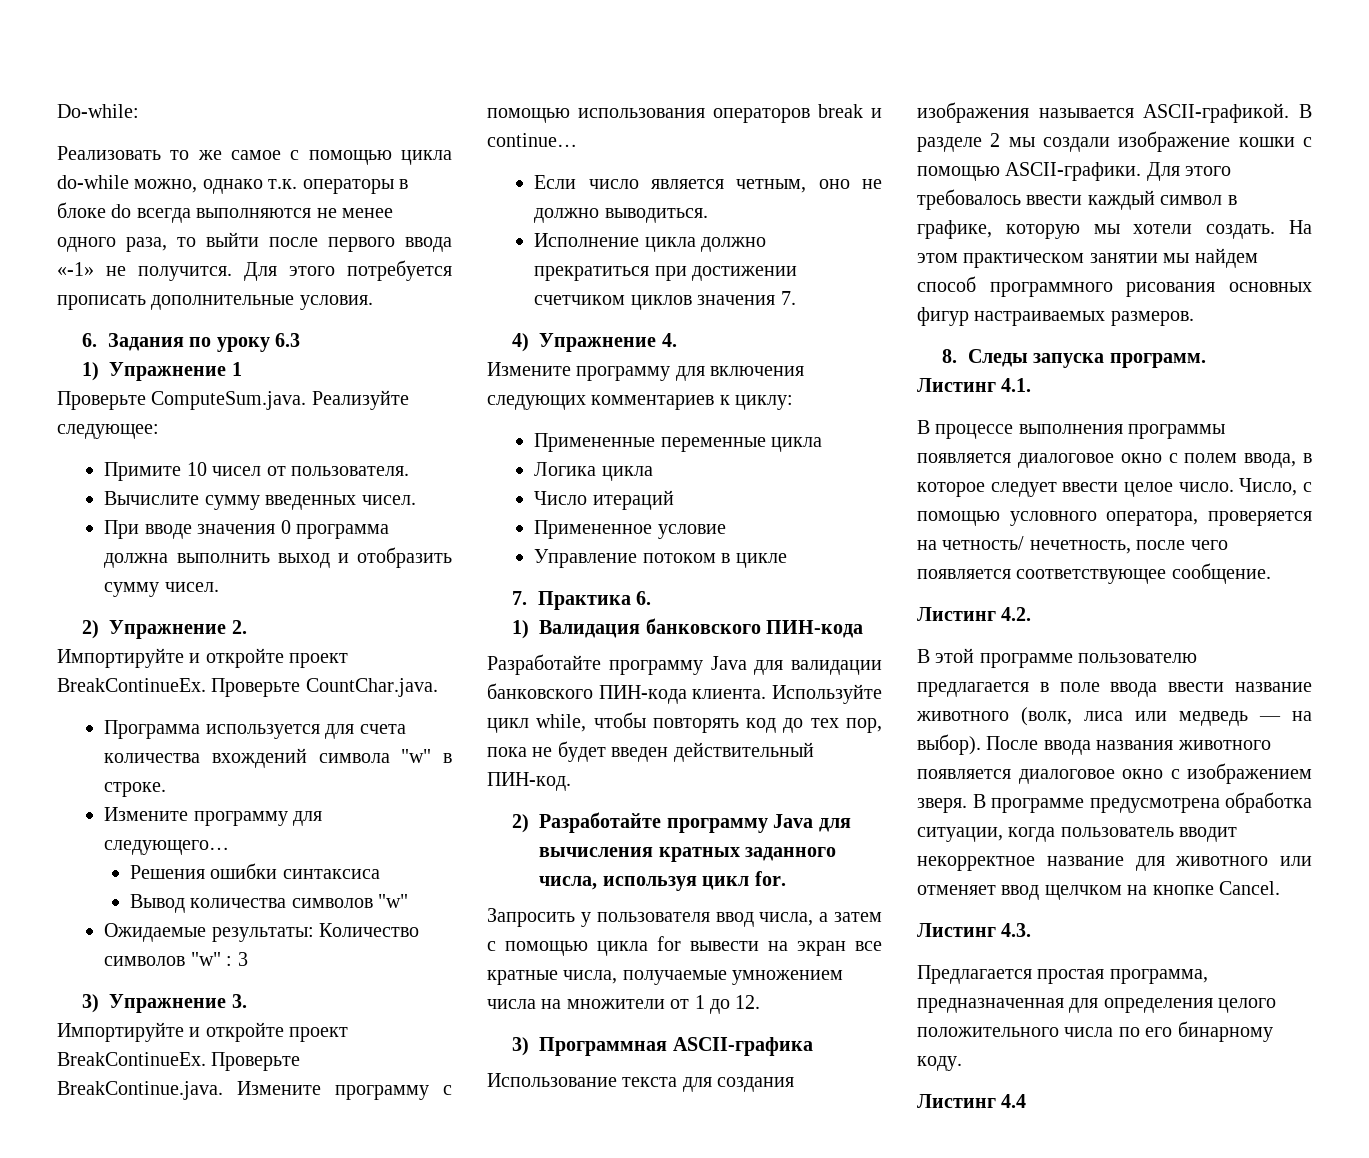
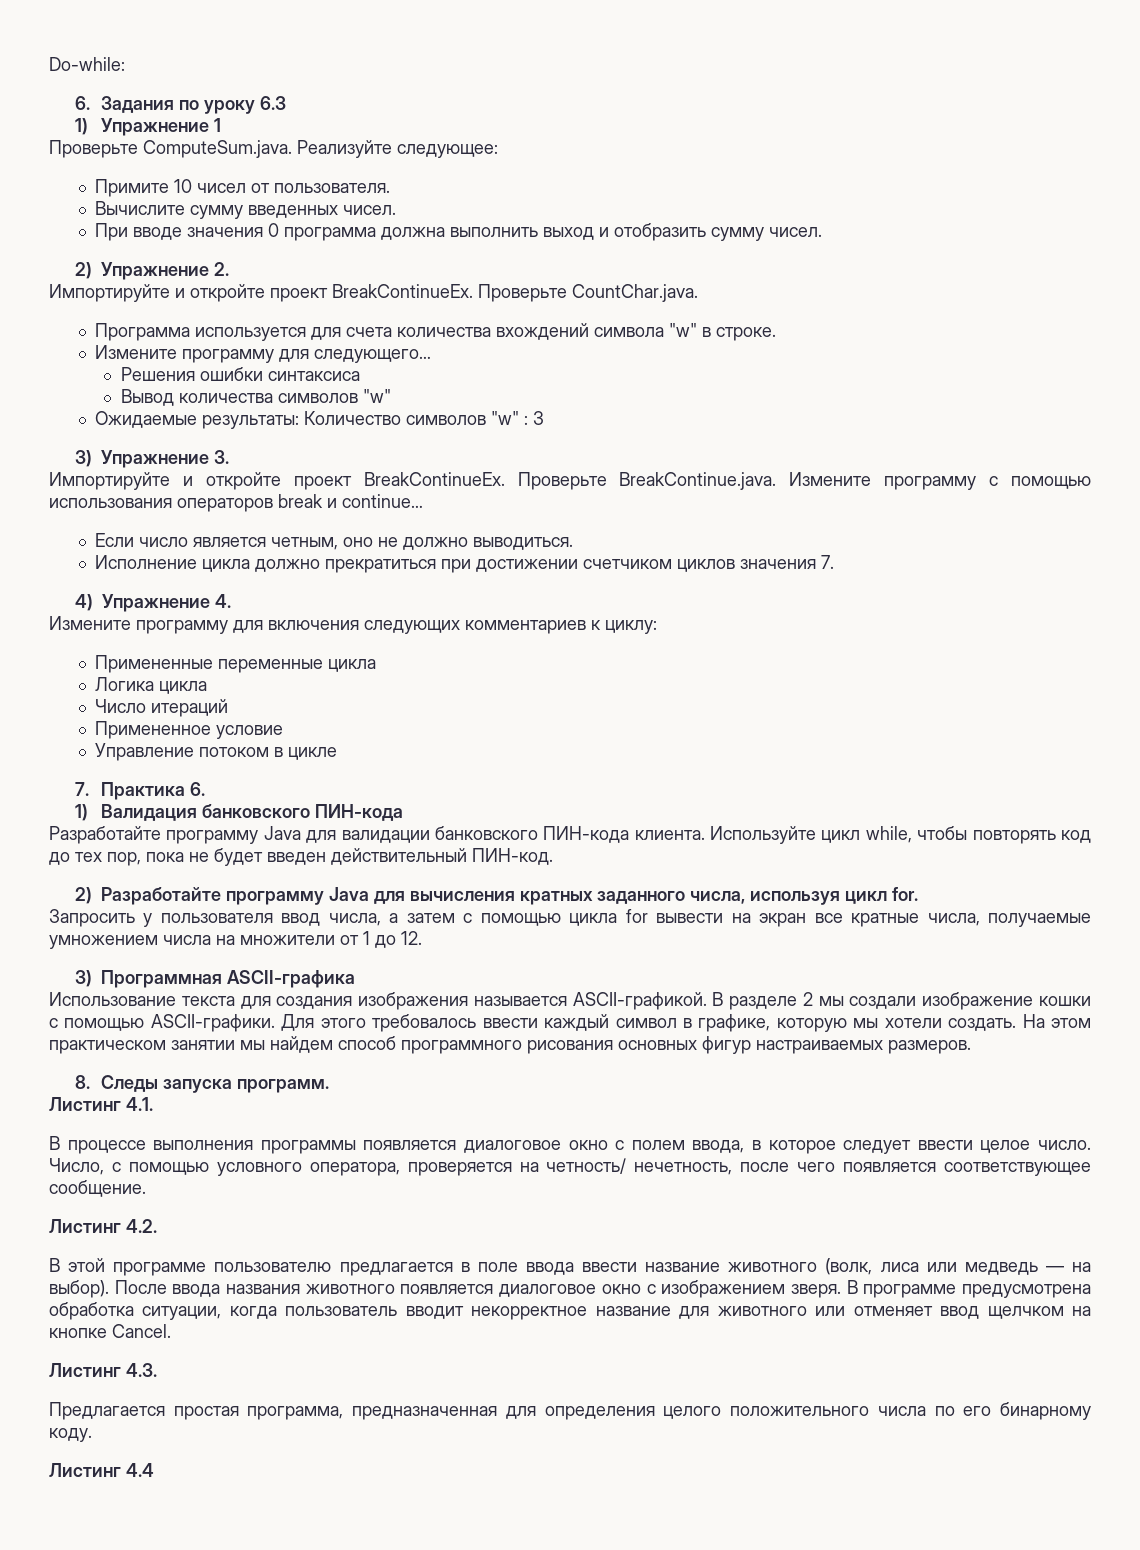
[57,146,453,165] [57,175,408,194] [57,202,393,223] [57,232,452,252] [57,260,452,281] [57,295,373,310] // Реализовать то же самое с помощью цикла do-while можно, однако т.к. операторы в блоке do всегда выполняются не менее одного раза, то выйти после первого ввода «-1» не получится. Для этого потребуется прописать дополнительные условия. -> (125, 64) none

